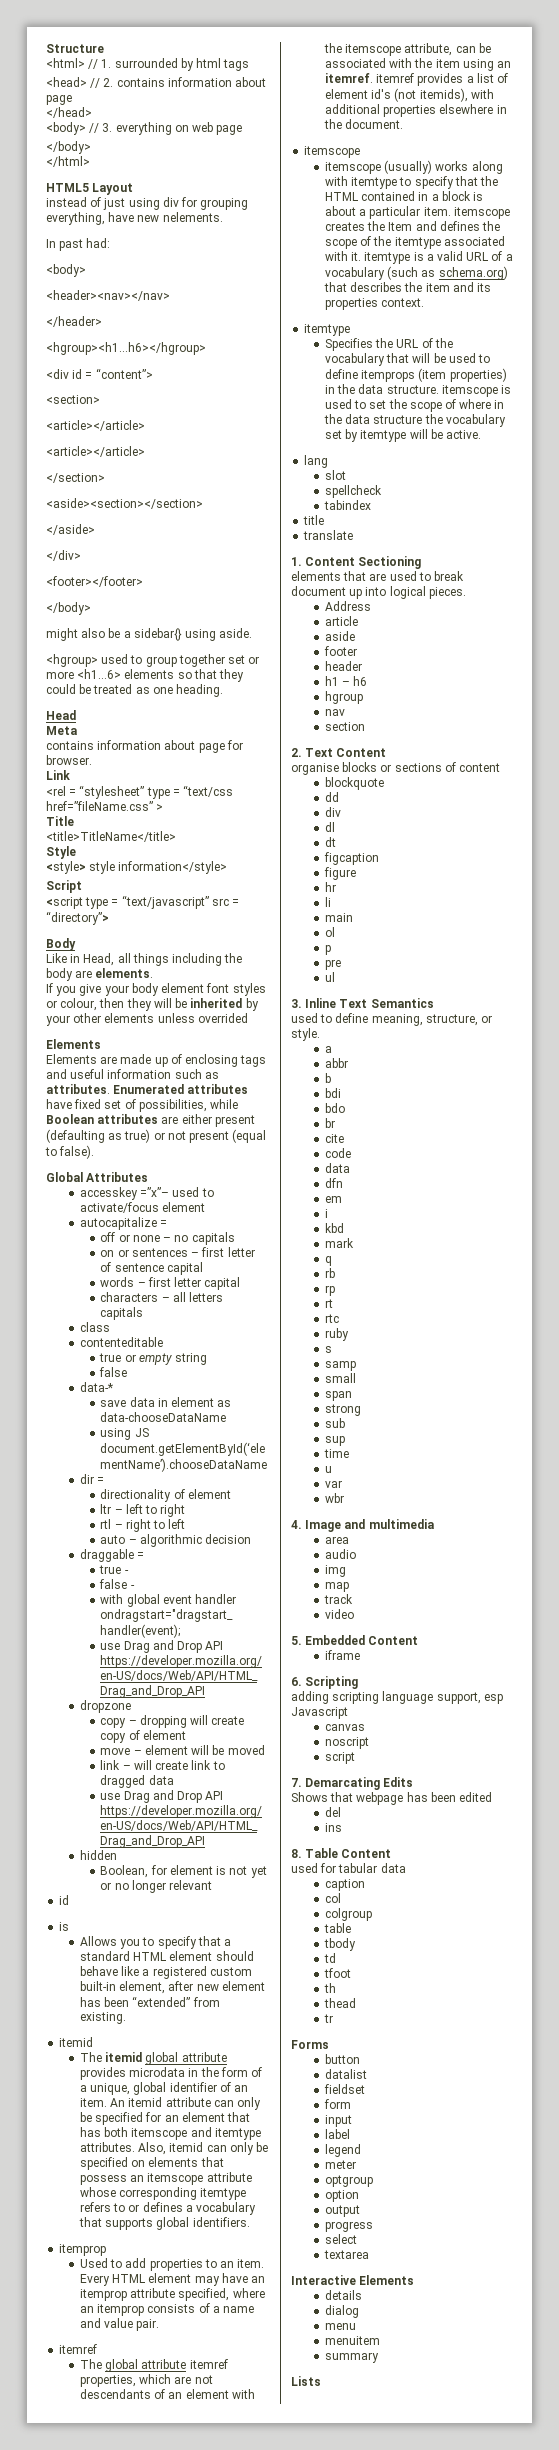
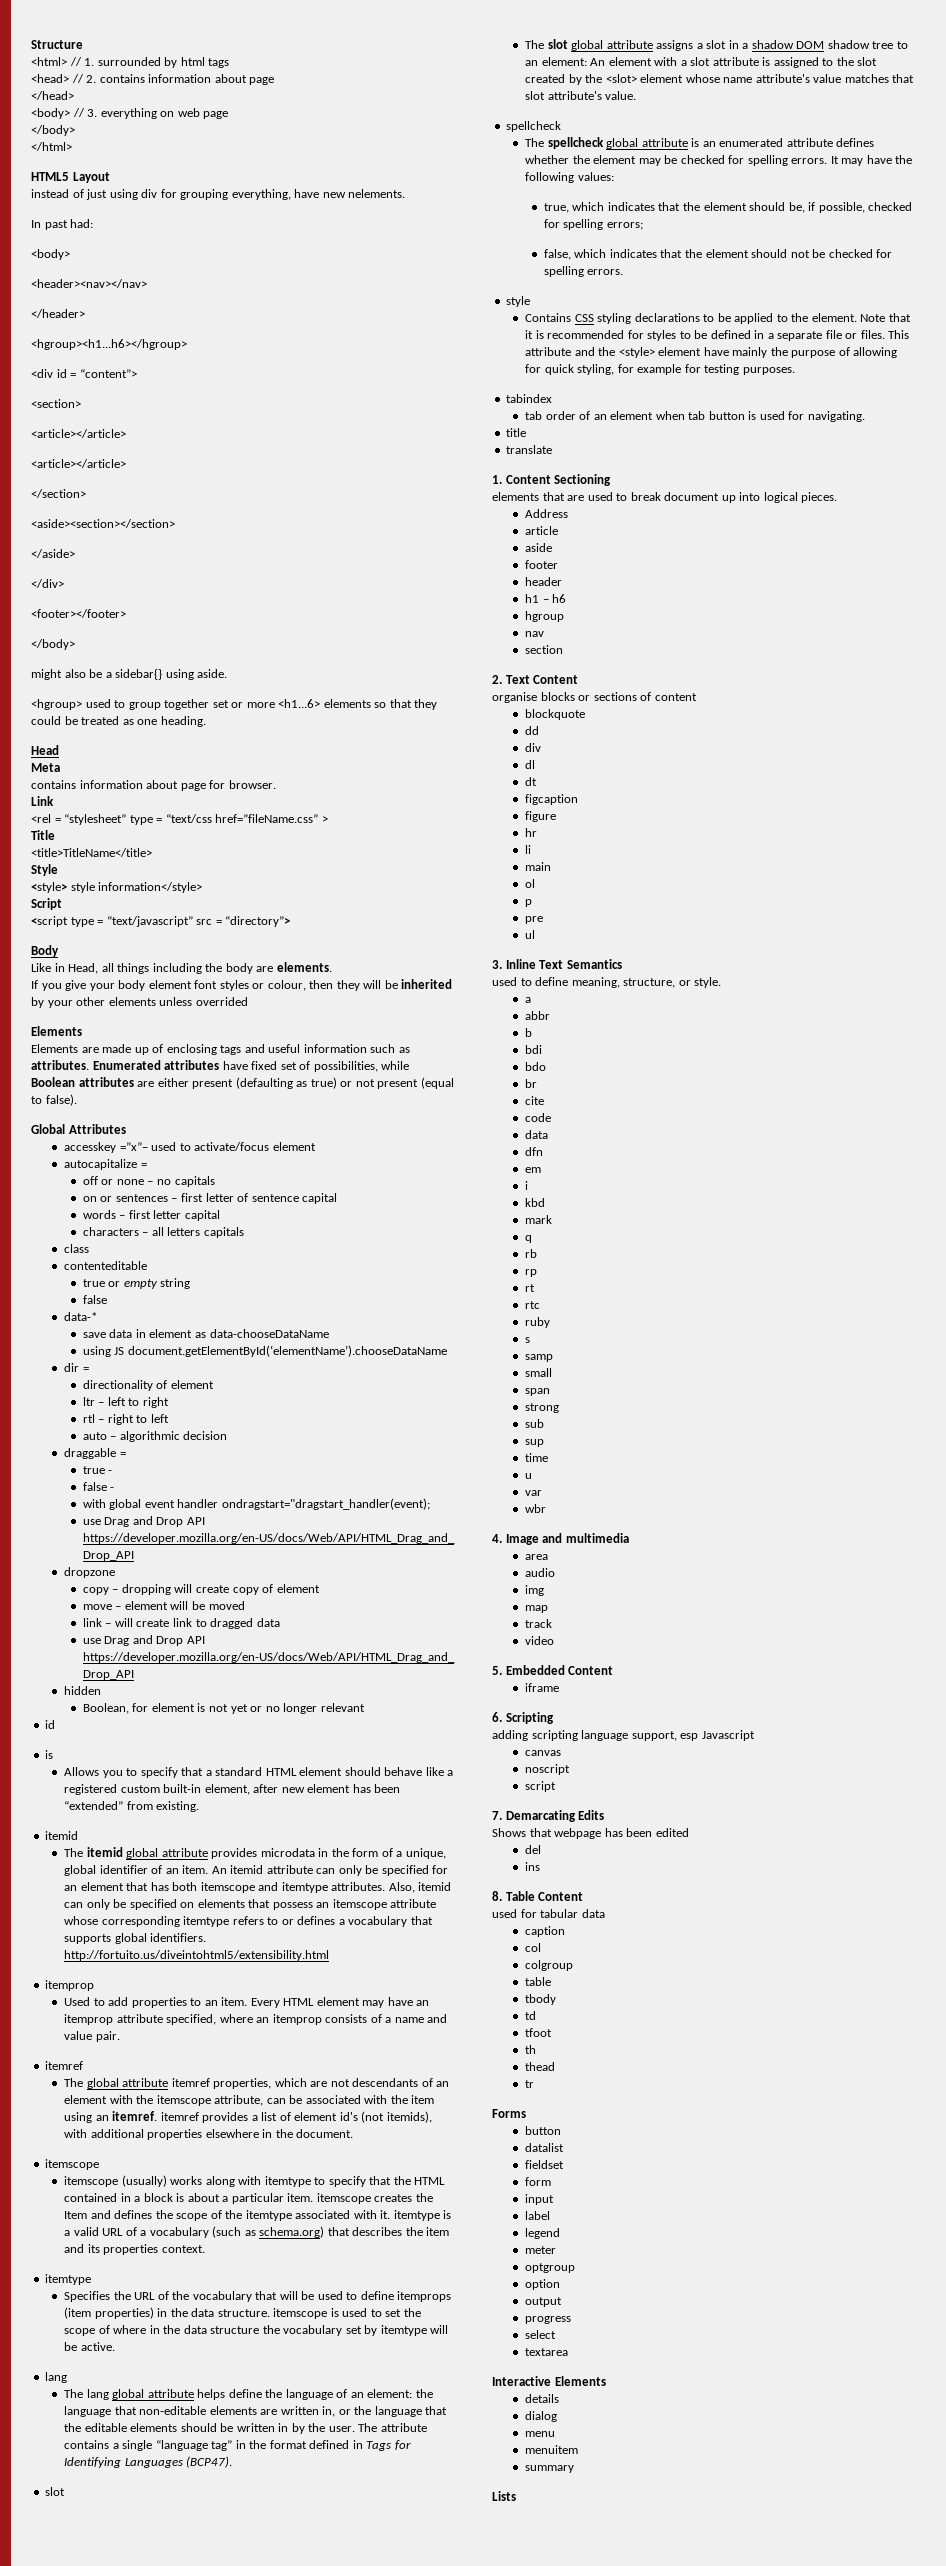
(250, 2222) none -> [64,1950,330,1961] http://fortuito.us/diveintohtml5/extensibility.html
[324,470,346,480] [324,485,382,498] [323,500,371,510] slot // spellcheck // tabindex -> [64,2389,433,2400] [64,2406,448,2417] [64,2423,427,2434] [64,2440,411,2451] [64,2456,233,2468] [45,2487,66,2496] [525,39,908,51] [525,57,878,68] [525,74,915,85] [525,91,637,100] [506,121,562,132] [525,137,875,149] [525,155,913,166] [525,172,614,183] [543,202,913,213] [543,219,643,230] [543,249,893,260] [543,266,624,277] [506,296,531,307] [525,313,911,324] [525,330,910,341] [525,347,898,358] [525,364,795,375] [506,394,553,403] [525,411,865,422] The lang global attribute helps define the language of an element: the language that non-editable elements are written in, or the language that the editable elements should be written in by the user. The attribute contains a single “language tag” in the format defined in Tags for Identifying Languages (BCP47). // slot // The slot global attribute assigns a slot in a shadow DOM shadow tree to an element: An element with a slot attribute is assigned to the slot created by the <slot> element whose name attribute's value matches that slot attribute's value. // spellcheck // The spellcheck global attribute is an enumerated attribute defines whether the element may be checked for spelling errors. It may have the following values: // true, which indicates that the element should be, if possible, checked for spelling errors; // false, which indicates that the element should not be checked for spelling errors. // style // Contains CSS styling declarations to be applied to the element. Note that it is recommended for styles to be defined in a separate file or files. This attribute and the <style> element have mainly the purpose of allowing for quick styling, for example for testing purposes. // tabindex // tab order of an element when tab button is used for navigating.

